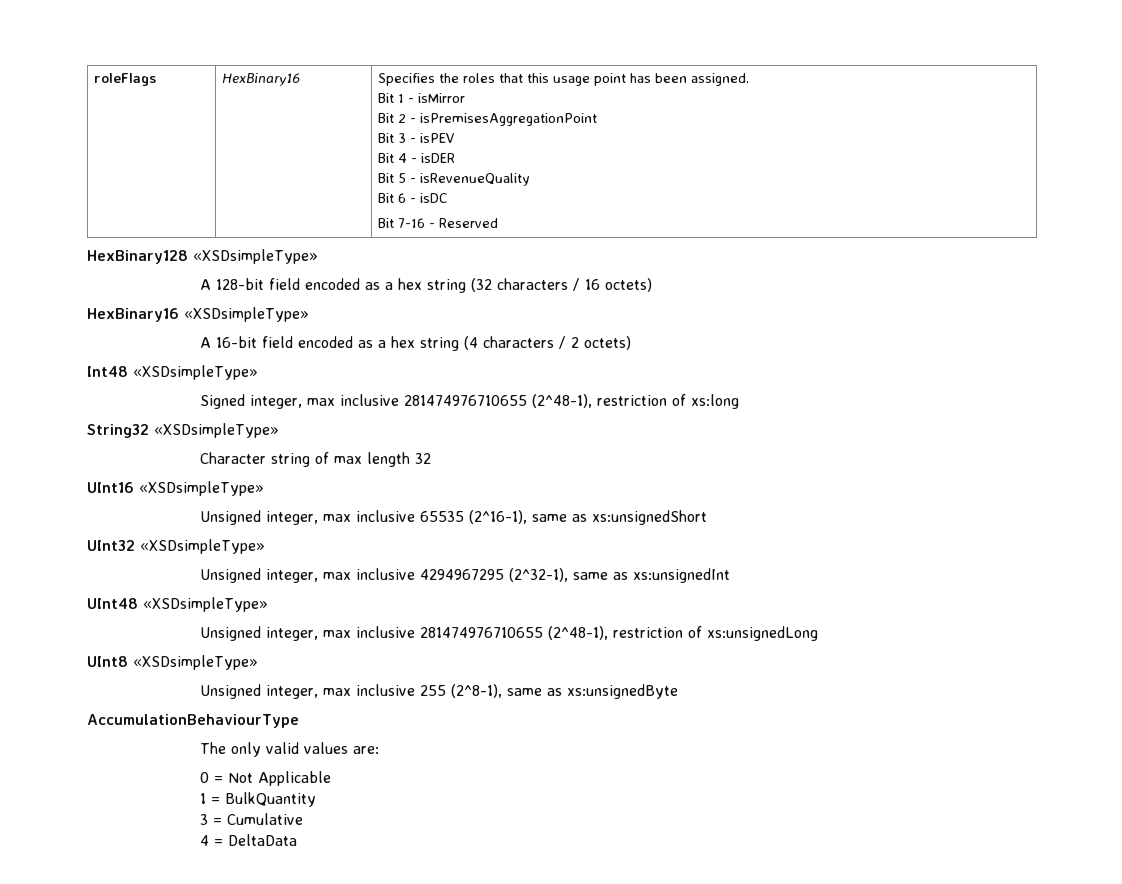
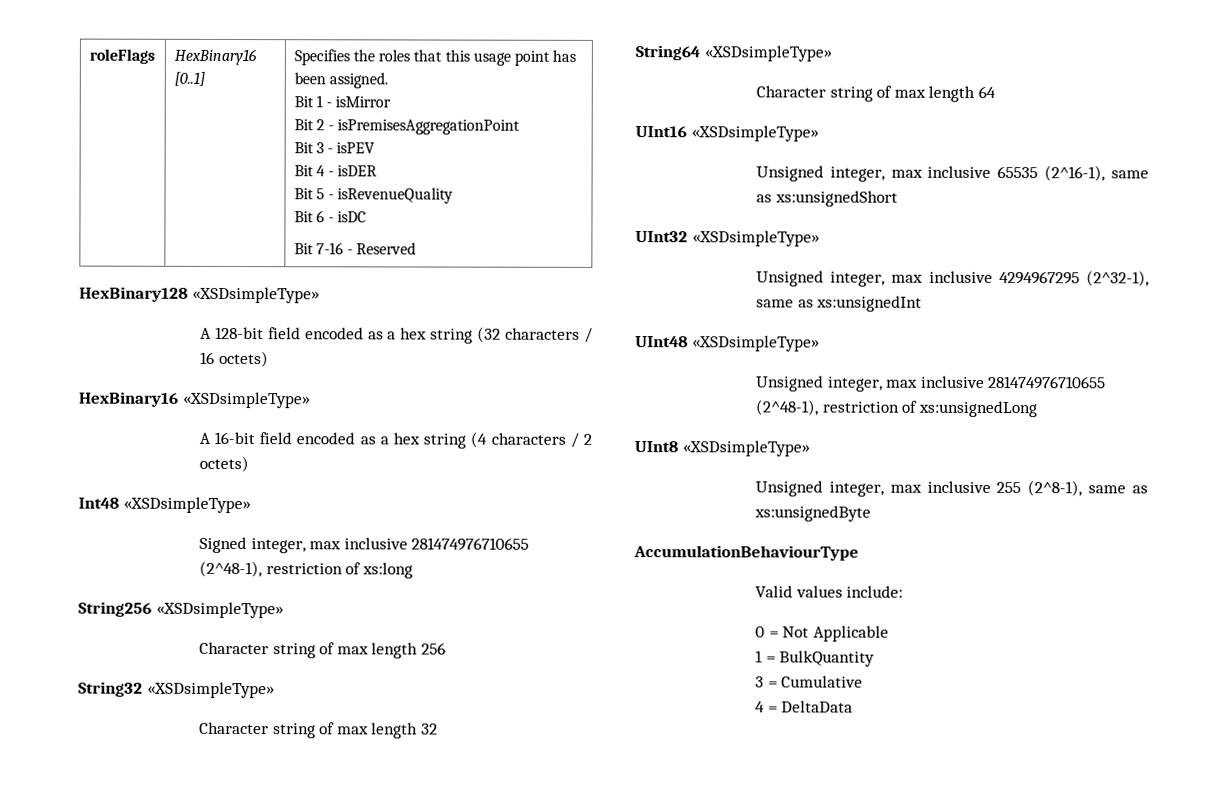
(300, 79) none -> [173,71,205,86] [0..1]
(739, 401) none -> [78,601,284,619] [198,641,446,659] // String256 «XSDsimpleType» // Character string of max length 256
(431, 458) none -> [635,45,832,62] [755,85,996,102] // String64 «XSDsimpleType» // Character string of max length 64
[199,742,379,757] The only valid values are: -> [754,585,904,598] Valid values include:

